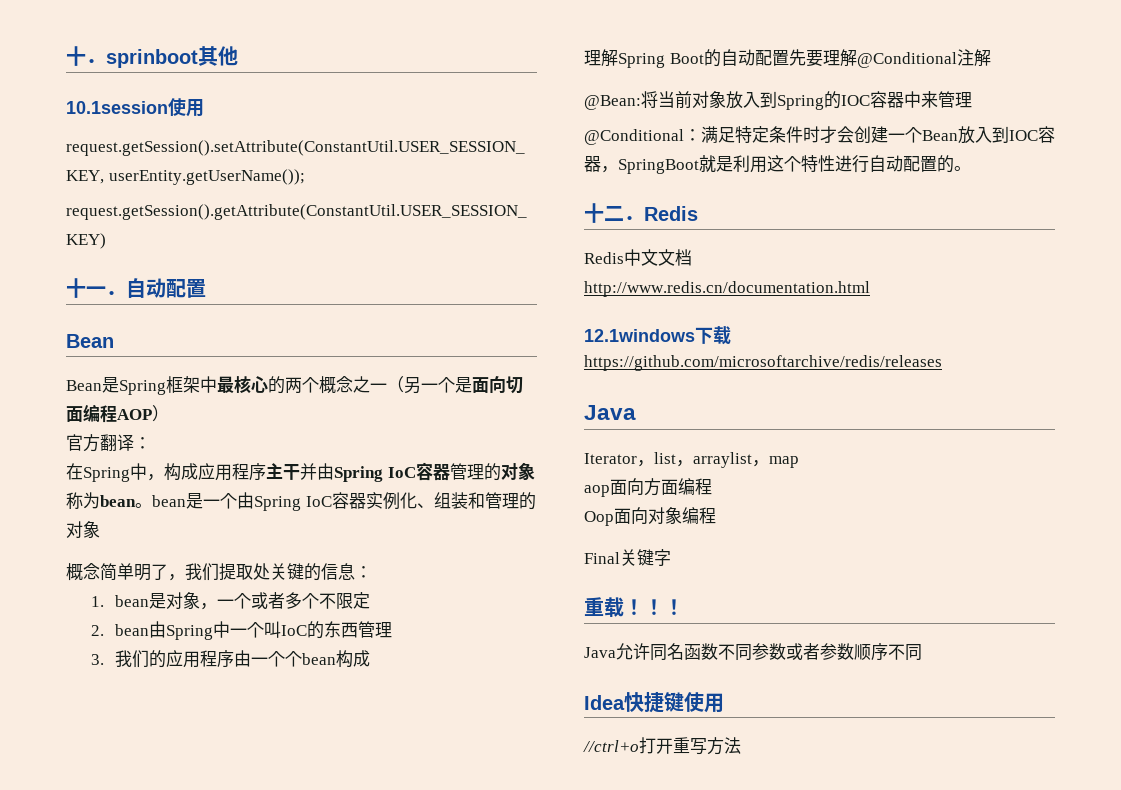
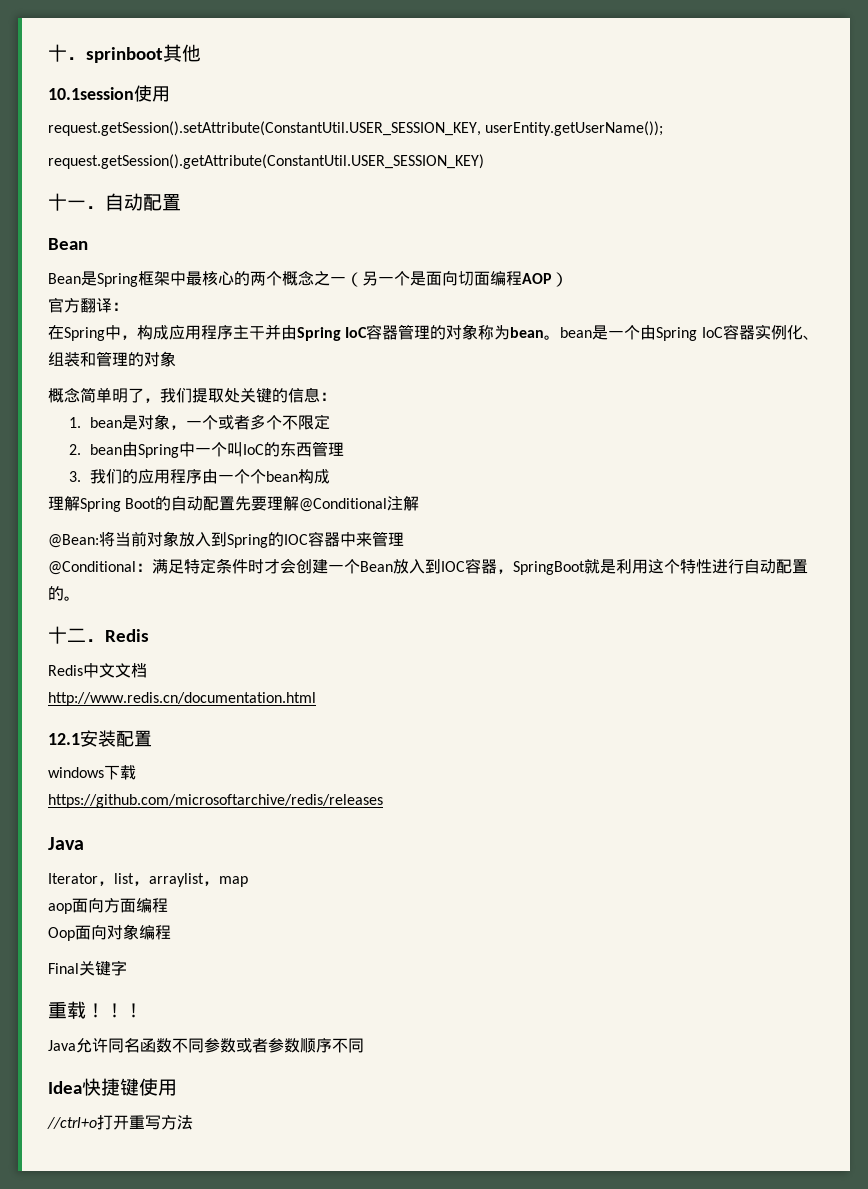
[584,329,695,342] 12.1windows -> [48,730,152,747] [48,767,104,778] 12.1安装配置 // windows

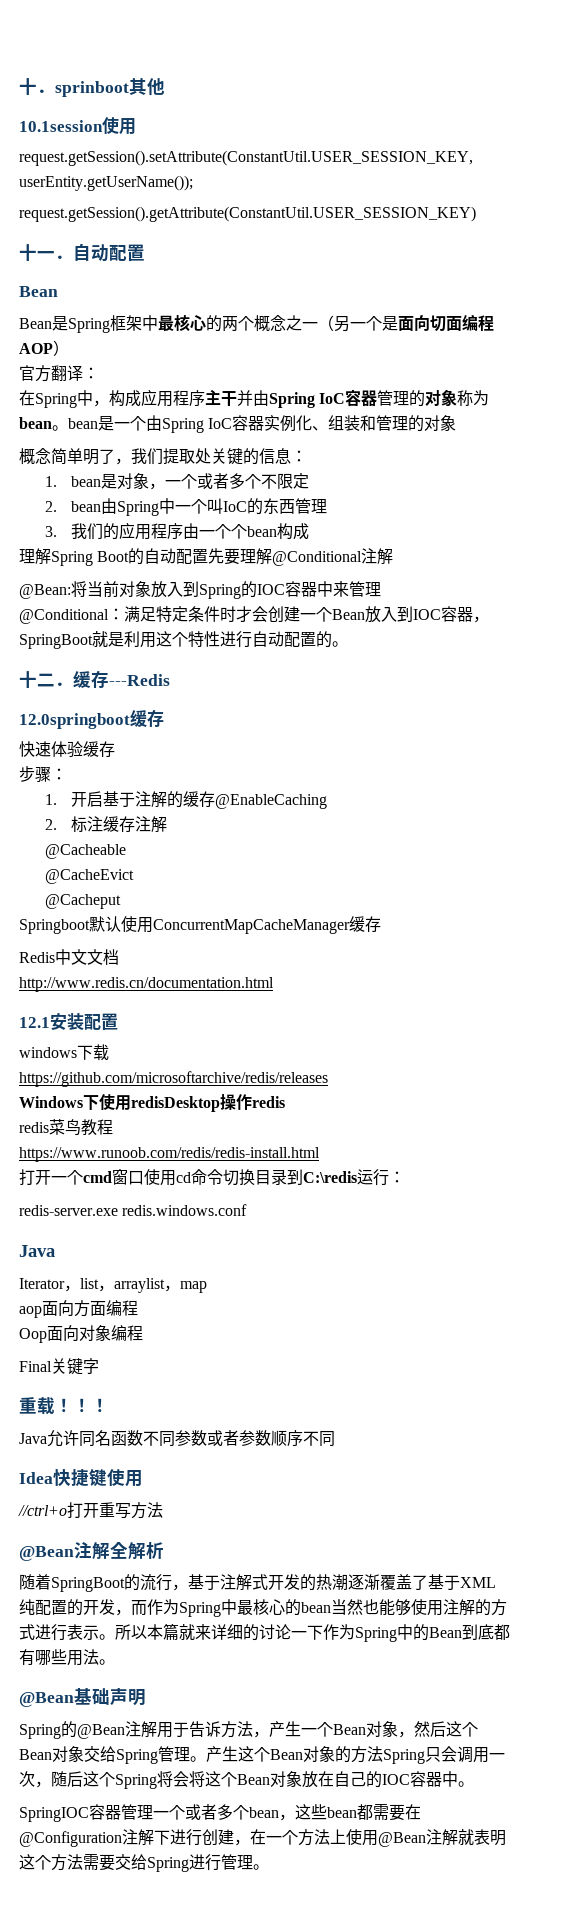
[105,629,149,642] Redis -> [73,670,170,688] [19,709,164,729] [19,741,115,757] [19,766,67,782] [45,791,328,809] [45,816,168,833] [45,844,127,859] [45,869,135,884] [45,894,122,909] [19,916,381,934] 缓存---Redis // 12.0springboot缓存 // 快速体验缓存 // 步骤： // 1.开启基于注解的缓存@EnableCaching // 2.标注缓存注解 // @Cacheable // @CacheEvict // @Cacheput // Springboot默认使用ConcurrentMapCacheManager缓存
(383, 801) none -> [19,1094,285,1112] [19,1119,113,1136] [19,1147,320,1162] [19,1169,405,1186] [19,1204,248,1216] // Windows下使用redisDesktop操作redis // redis菜鸟教程 // https://www.runoob.com/redis/redis-install.html // 打开一个cmd窗口使用cd命令切换目录到C:\redis运行： // redis-server.exe redis.windows.conf
(193, 1122) none -> [19,1541,164,1561] [19,1574,496,1592] [19,1599,507,1617] [19,1623,510,1642] [19,1649,115,1666] [19,1688,146,1707] [19,1721,478,1739] [19,1746,505,1764] [19,1771,474,1789] [19,1804,421,1822] [19,1829,506,1847] [19,1854,269,1872] // @Bean注解全解析 // 随着SpringBoot的流行，基于注解式开发的热潮逐渐覆盖了基于XML纯配置的开发，而作为Spring中最核心的bean当然也能够使用注解的方式进行表示。所以本篇就来详细的讨论一下作为Spring中的Bean到底都有哪些用法。 // @Bean基础声明 // Spring的@Bean注解用于告诉方法，产生一个Bean对象，然后这个Bean对象交给Spring管理。产生这个Bean对象的方法Spring只会调用一次，随后这个Spring将会将这个Bean对象放在自己的IOC容器中。 // SpringIOC容器管理一个或者多个bean，这些bean都需要在@Configuration注解下进行创建，在一个方法上使用@Bean注解就表明这个方法需要交给Spring进行管理。

